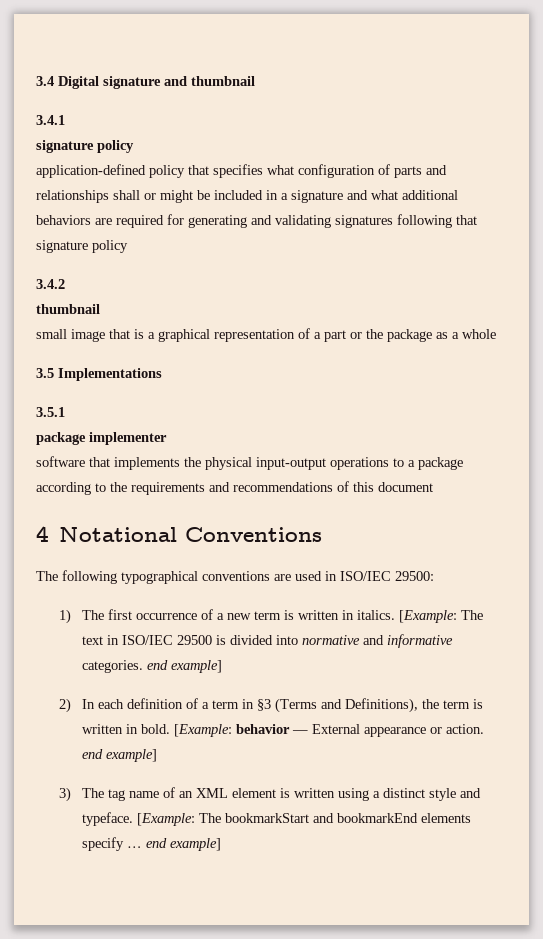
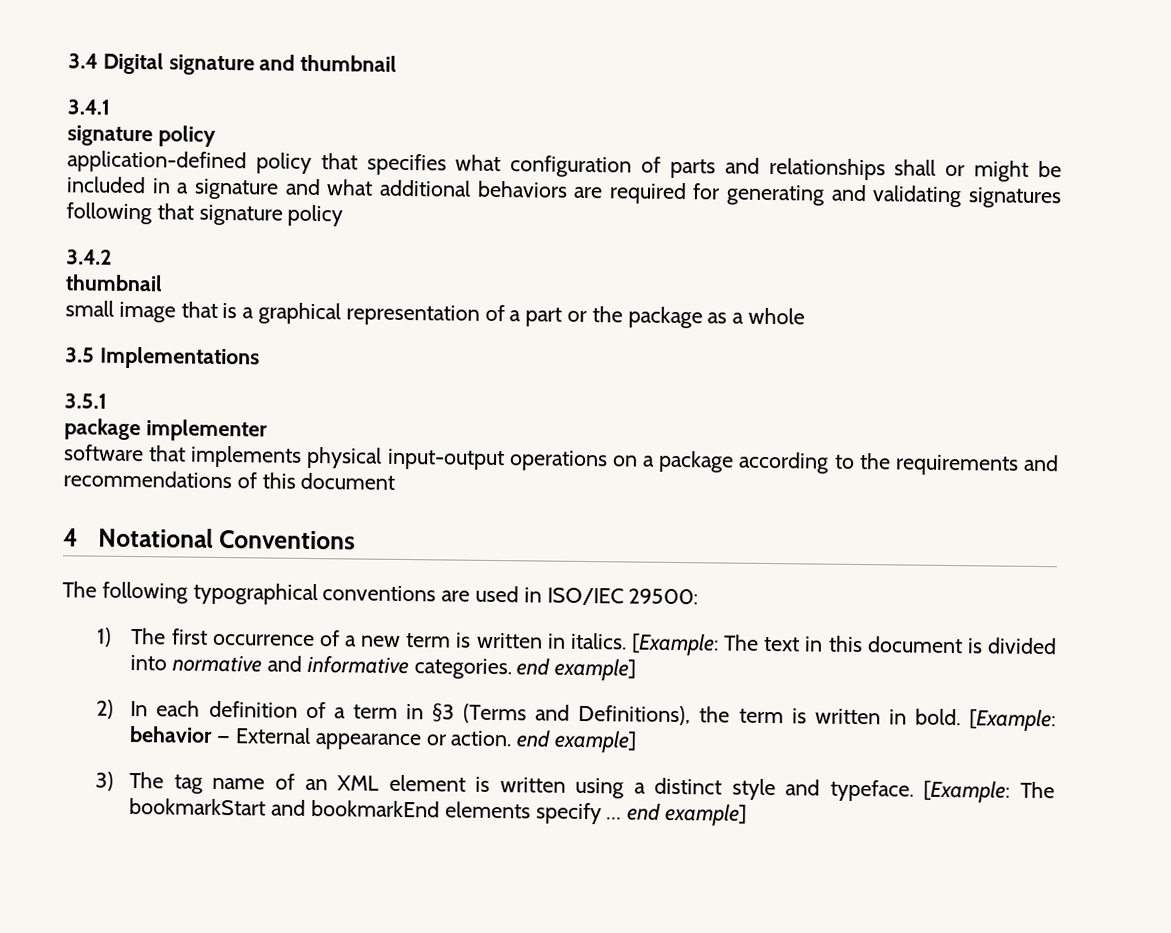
[184,457,201,467] the -> (303, 456) none
[393,458,404,467] to -> [612,455,638,467] on
[122,635,213,645] ISO/IEC 29500 -> [827,635,963,654] this document

